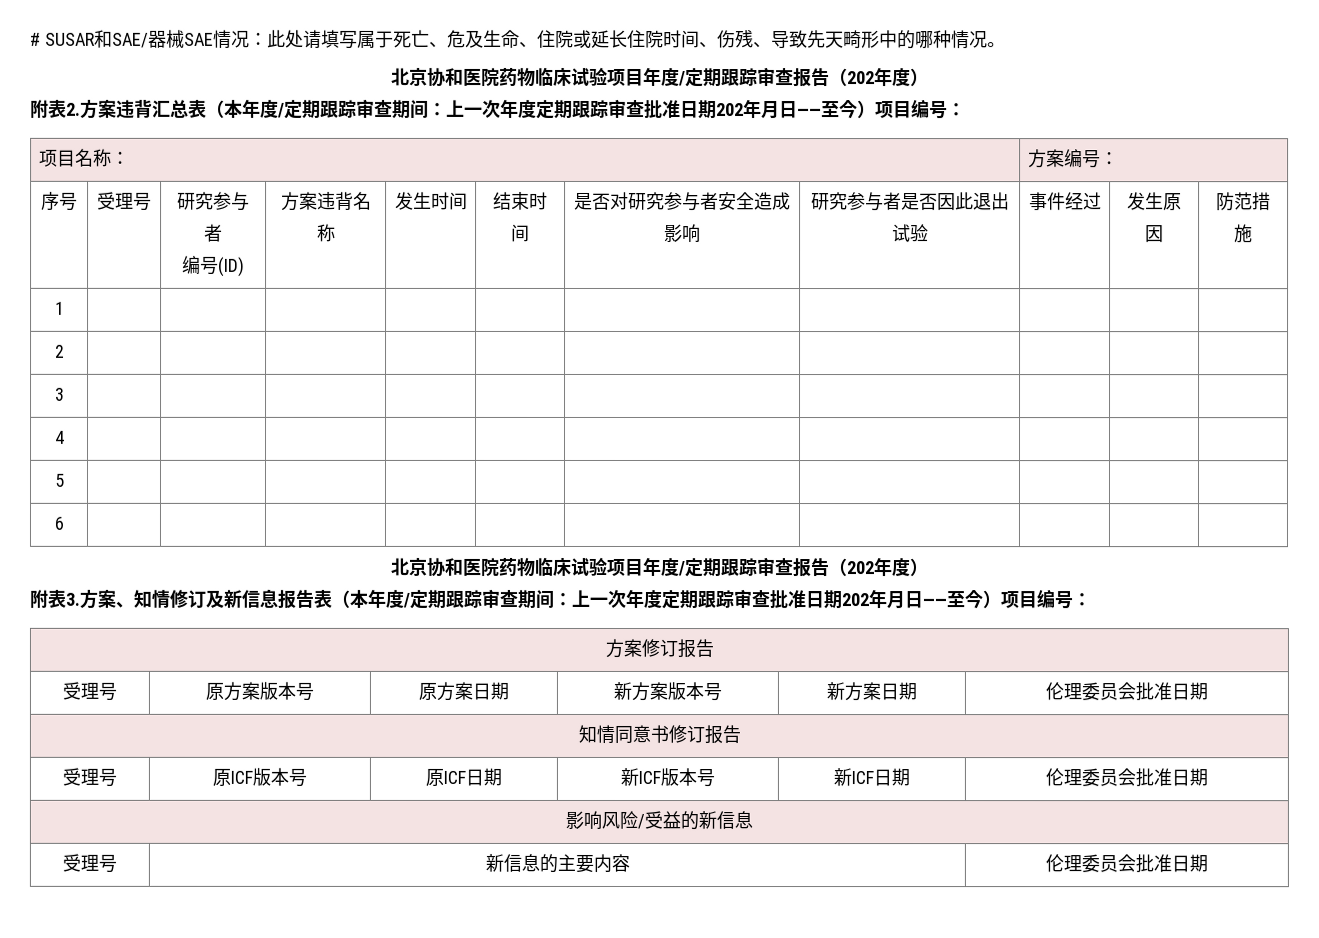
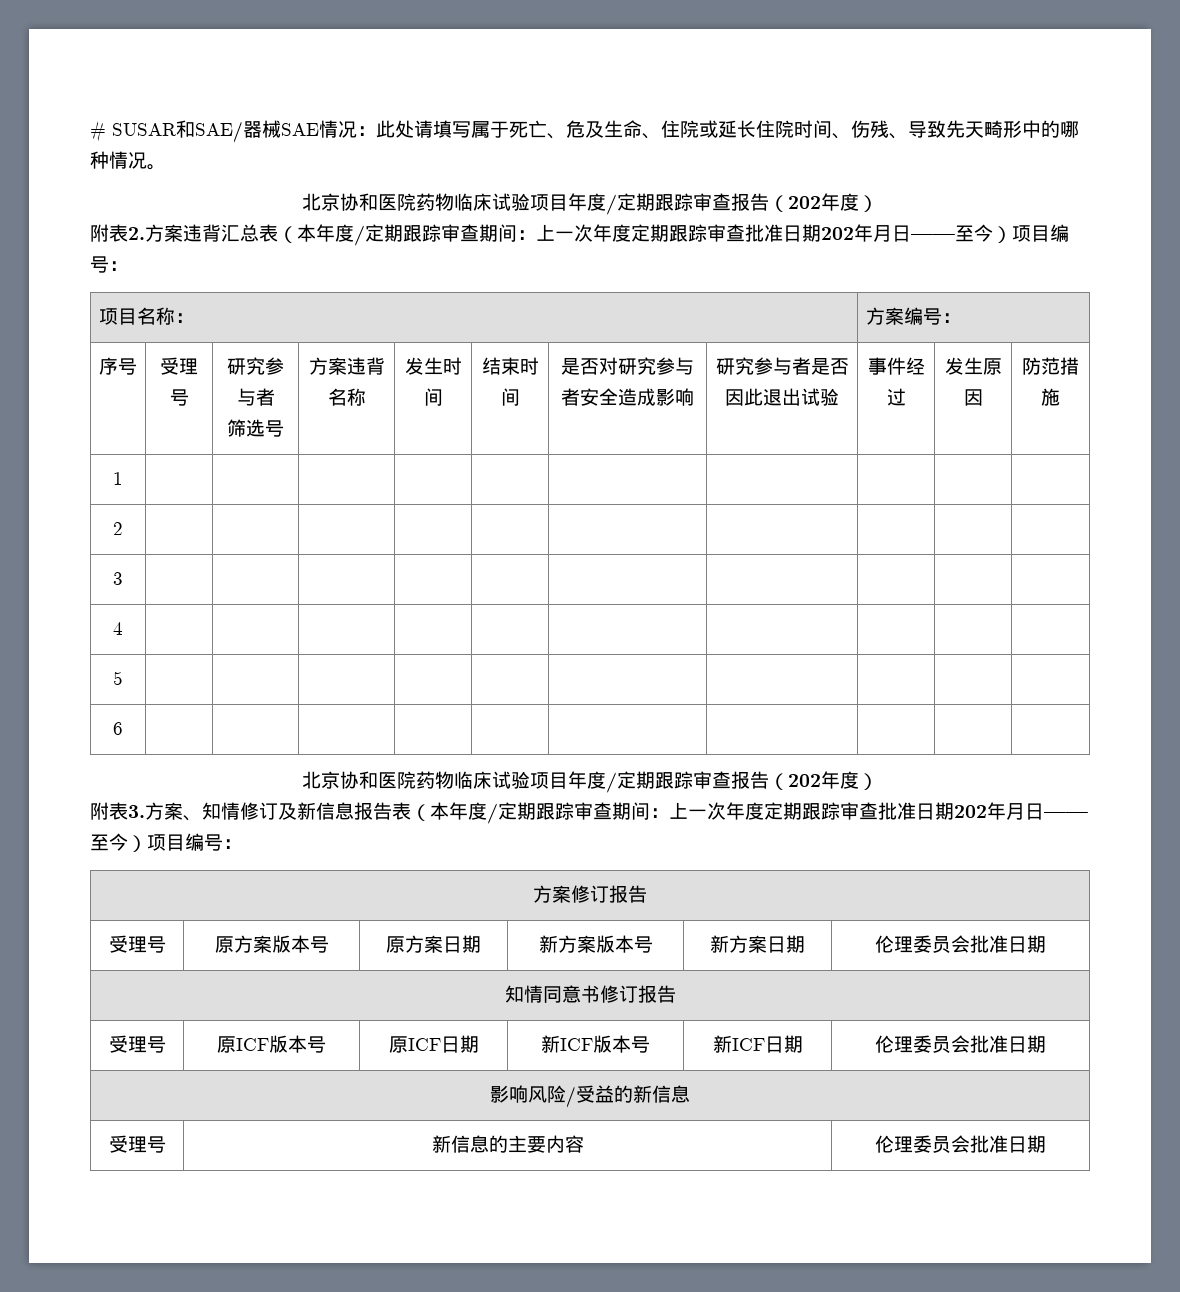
[182,255,245,277] 编号(ID) -> [227,419,284,437] 筛选号

